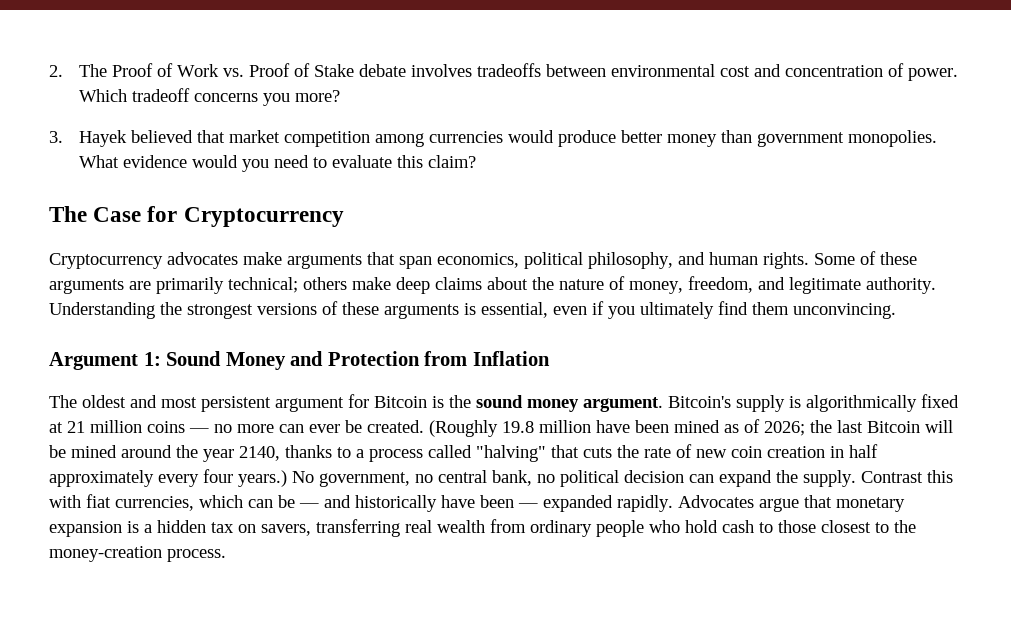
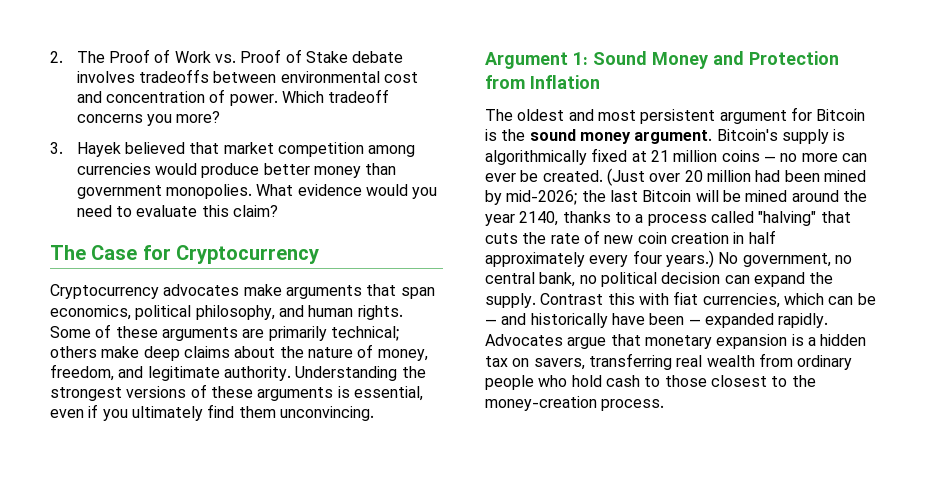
[429,419,805,437] (Roughly 19.8 million have been mined as of 2026; -> [606,168,866,186] [485,190,578,205] (Just over 20 million had been mined by mid-2026;

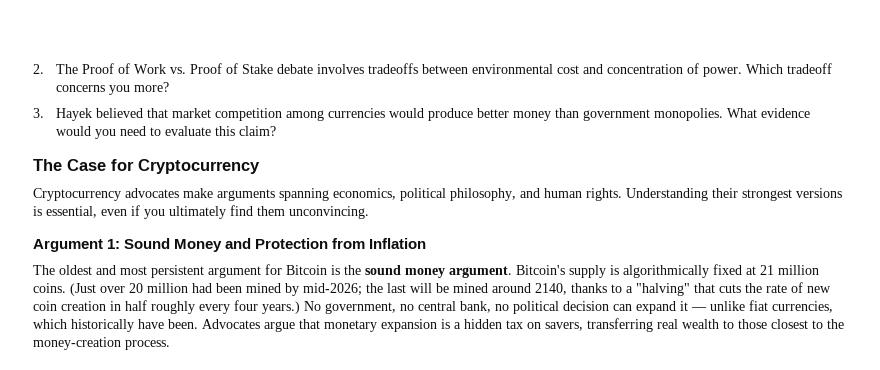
[366,284,435,299] that span -> [279,188,329,201] spanning
[50,324,399,341] [50,344,428,361] [50,364,426,381] [50,384,334,401] Some of these arguments are primarily technical; others make deep claims about the nature of money, freedom, and legitimate authority. Understanding the strongest versions of these arguments -> [626,188,842,201] Understanding their strongest versions
[721,150,867,162] [485,170,603,182] coins — no more can ever be created. -> [33,283,66,293] coins.
[642,190,692,202] Bitcoin -> (406, 288) none
[842,190,867,202] [485,214,515,226] the year -> (531, 288) none
[647,211,754,226] process called -> (633, 289) none
[485,252,585,267] approximately -> [151,301,195,314] roughly
[809,272,834,284] [485,291,876,308] [485,313,829,328] the supply. Contrast this with fiat currencies, which can be — and historically have been — expanded rapidly. -> [680,300,833,313] [33,319,198,332] it — unlike fiat currencies, which historically have been.
[758,353,853,370] [485,375,640,390] from ordinary people who hold cash -> (719, 324) none

